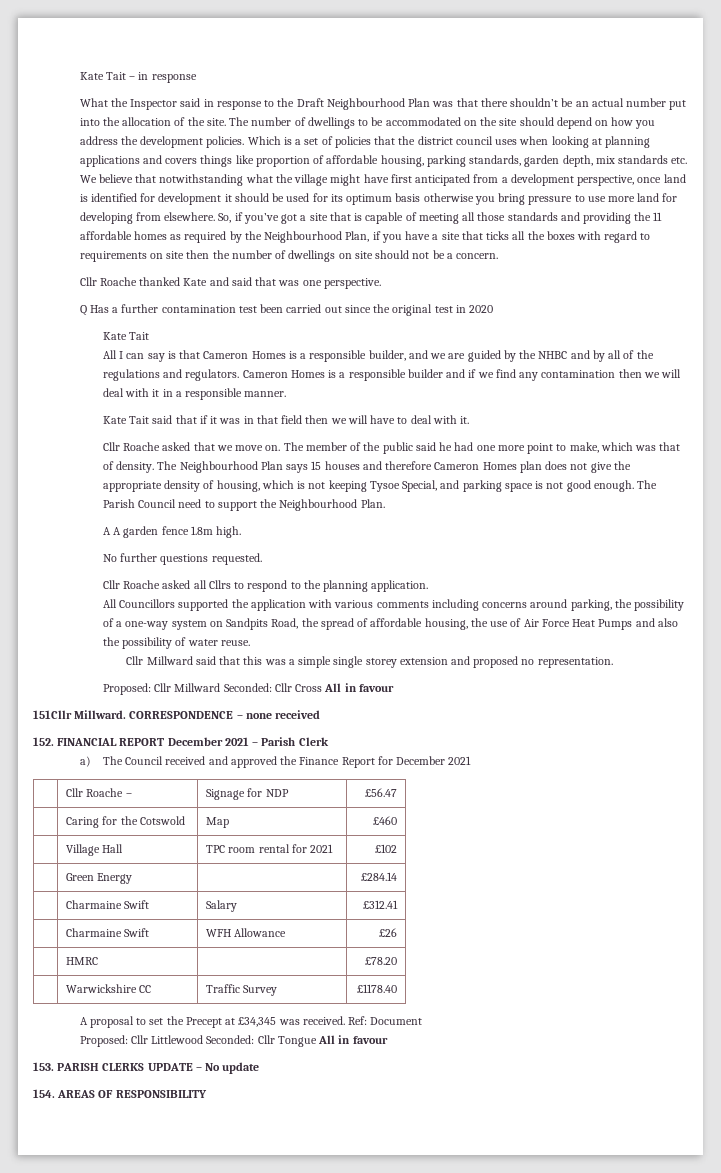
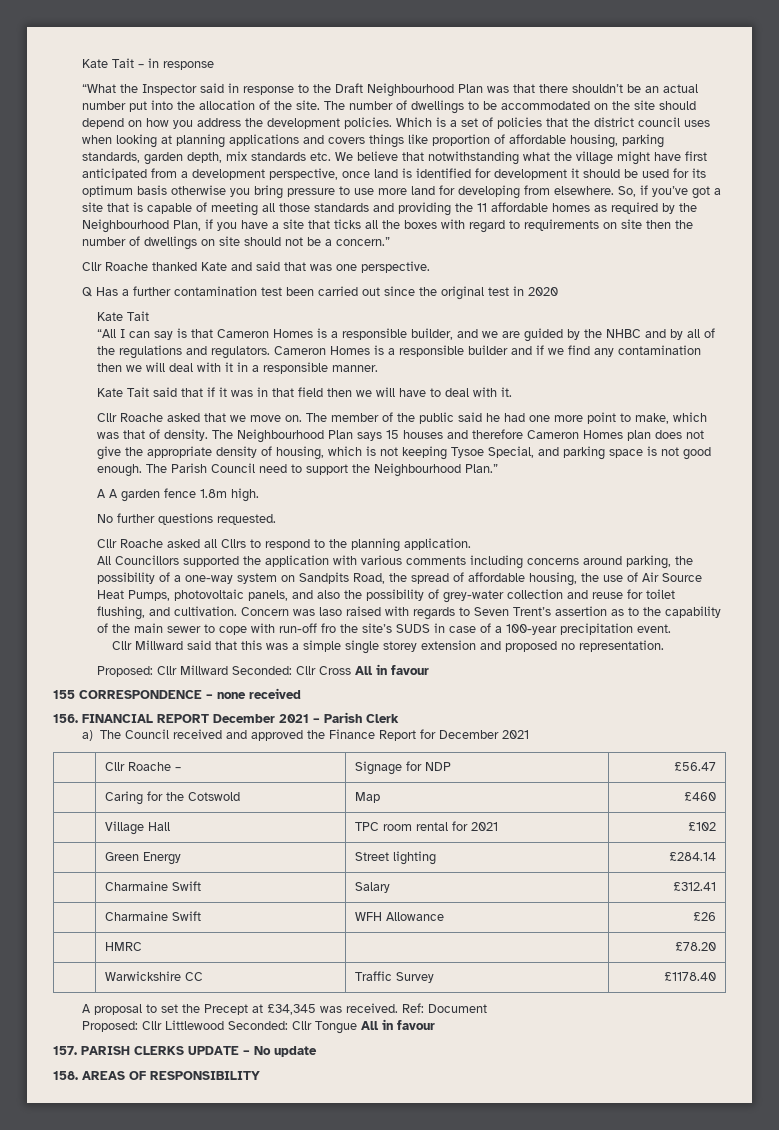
[79,98,108,107] What -> [82,84,117,93] “What
[456,253,499,259] concern. -> [336,237,391,246] concern.”
[103,350,118,359] All -> [97,329,117,338] “All
[360,499,385,508] Plan. -> [465,464,499,473] Plan.”
[541,619,633,630] Force Heat Pumps -> [662,573,703,582] [97,589,289,601] Source Heat Pumps, photovoltaic panels,
[187,639,250,646] water reuse. -> [443,589,676,603] [97,606,722,620] [97,623,672,635] grey-water collection and reuse for toilet flushing, and cultivation. Concern was laso raised with regards to Seven Trent’s assertion as to the capability of the main sewer to cope with run-off fro the site’s SUDS in case of a 100-year precipitation event.
[33,710,127,719] 151Cllr Millward. -> [53,690,75,699] 155
[33,737,54,746] 152. -> [53,714,78,723] 156.
(133, 878) none -> [355,851,437,865] Street lighting
[33,1062,54,1071] 153. -> [53,1046,77,1055] 157.
[33,1089,55,1098] 154. -> [53,1071,78,1080] 158.

